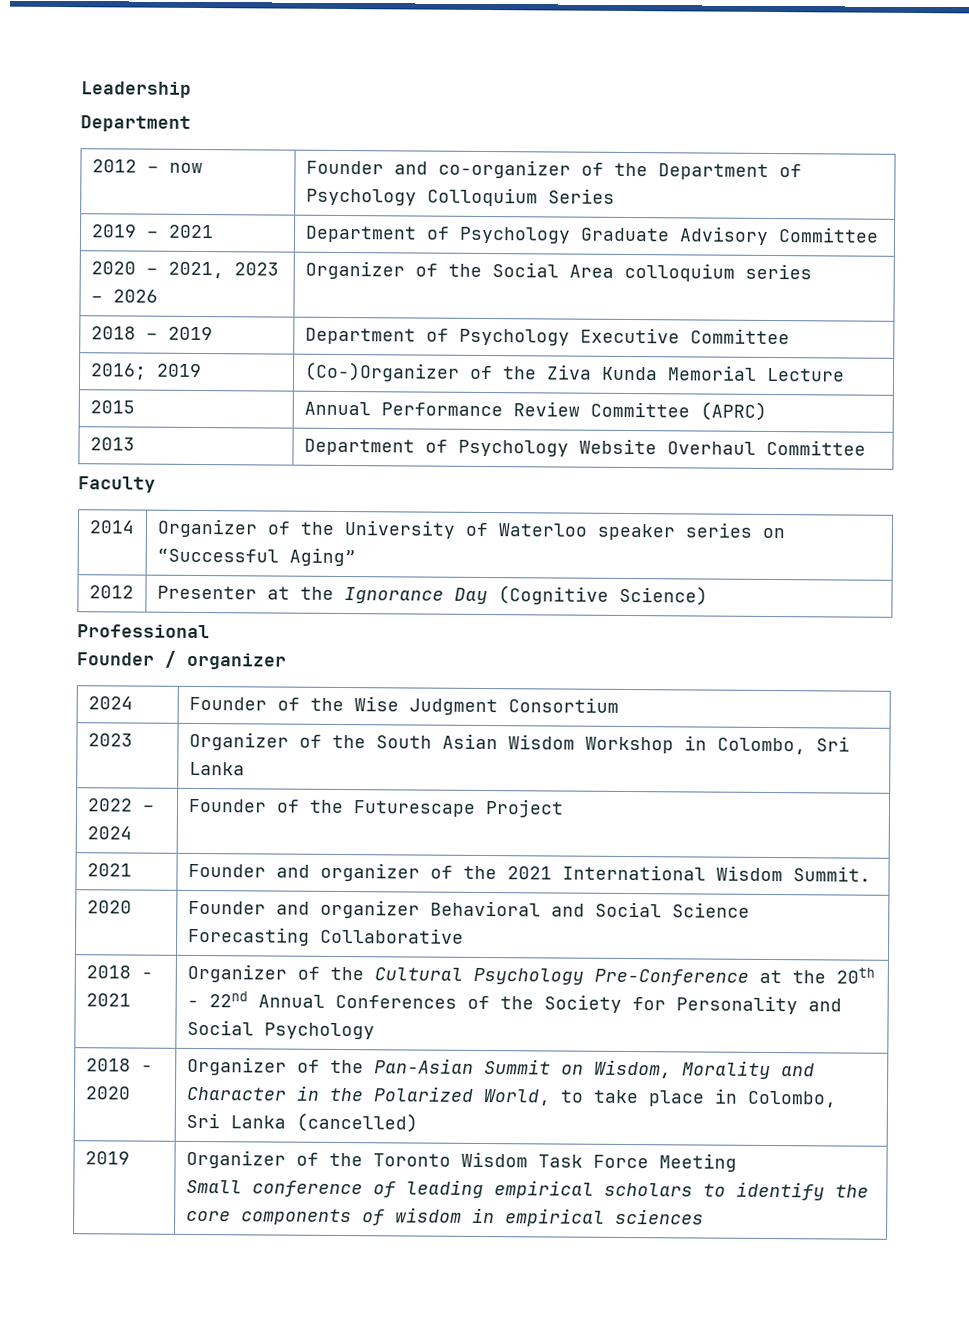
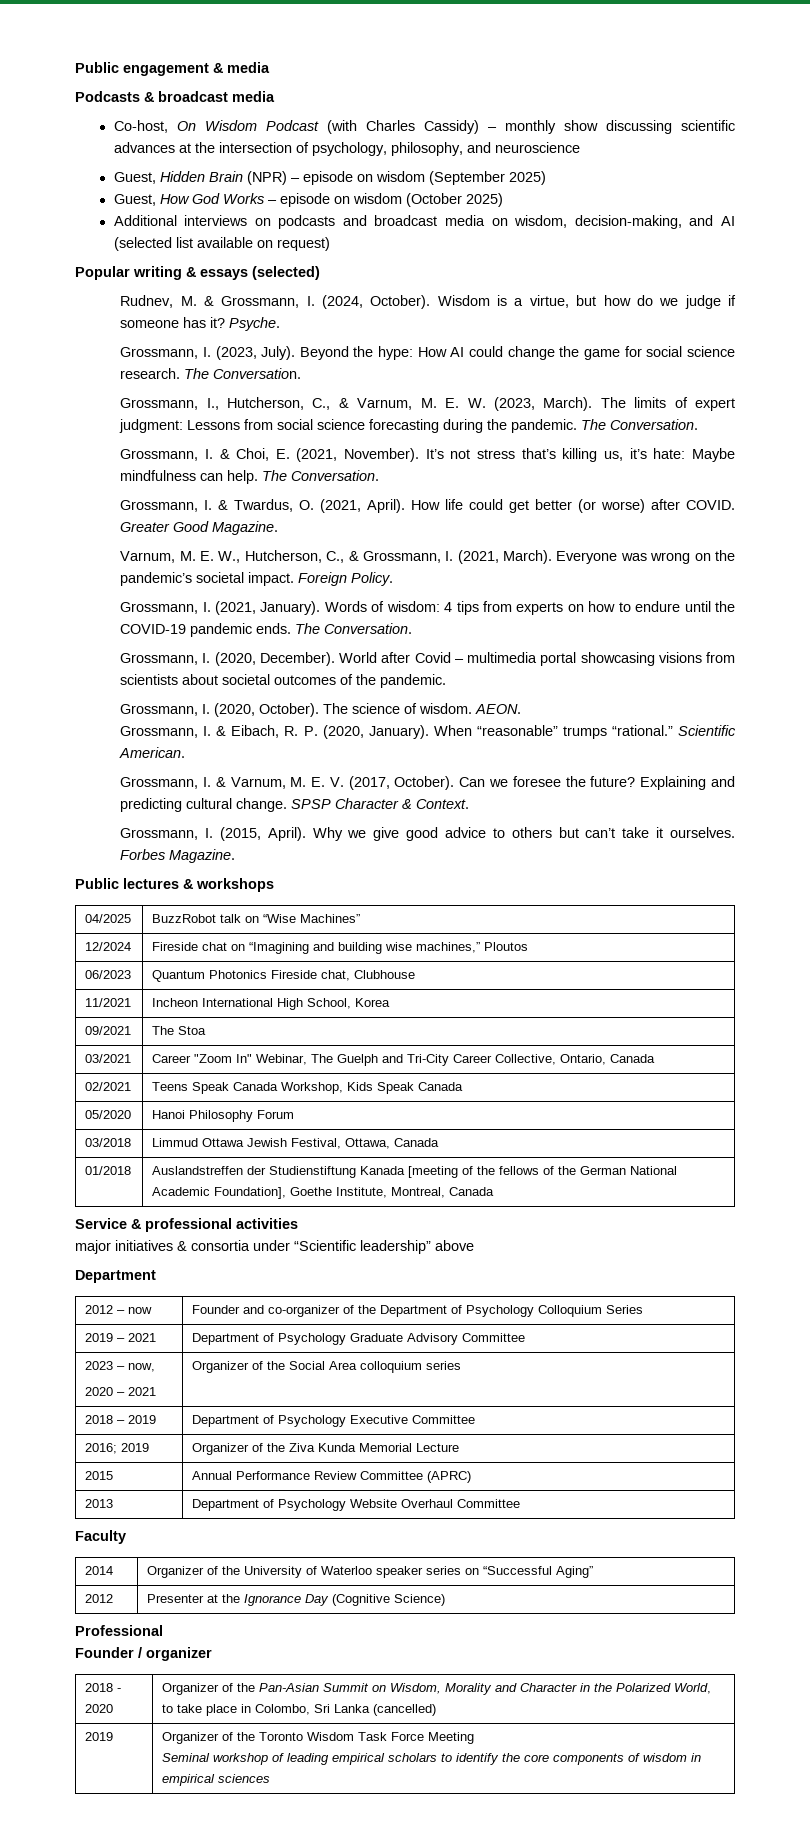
[80,81,192,98] Leadership -> [75,62,270,76] [75,91,275,102] [113,120,735,134] [113,142,580,156] [113,171,546,185] [113,193,503,207] [113,215,735,229] [113,237,330,251] [75,266,320,280] [120,295,737,309] [120,317,281,331] [120,346,735,360] [120,368,302,379] [120,397,735,411] [119,419,699,433] [120,448,736,462] [120,470,380,484] [120,499,736,513] [120,521,279,535] [120,550,735,564] [120,572,394,586] [120,601,736,615] [120,623,413,637] [120,652,736,666] [120,674,447,688] [120,703,522,717] [120,725,736,739] [119,747,186,758] [120,776,736,790] [120,798,470,812] [120,827,735,841] [120,849,236,863] [75,878,274,892] [85,914,132,923] [152,914,361,923] [85,942,132,951] [152,942,529,954] [85,970,132,979] [152,970,416,982] [85,998,132,1007] [152,998,391,1010] [85,1026,132,1035] [152,1026,207,1035] [85,1054,132,1063] [152,1054,656,1066] [85,1082,132,1091] [152,1082,464,1094] [85,1110,132,1119] [152,1110,295,1122] [85,1138,132,1147] [152,1138,440,1149] [85,1166,132,1175] [152,1166,678,1178] [152,1187,495,1199] [75,1218,298,1232] [75,1240,474,1254] Public engagement & media // Podcasts & broadcast media // Co-host, On Wisdom Podcast (with Charles Cassidy) – monthly show discussing scientific advances at the intersection of psychology, philosophy, and neuroscience // Guest, Hidden Brain (NPR) – episode on wisdom (September 2025) // Guest, How God Works – episode on wisdom (October 2025) // Additional interviews on podcasts and broadcast media on wisdom, decision-making, and AI (selected list available on request) // Popular writing & essays (selected) // Rudnev, M. & Grossmann, I. (2024, October). Wisdom is a virtue, but how do we judge if someone has it? Psyche. // Grossmann, I. (2023, July). Beyond the hype: How AI could change the game for social science research. The Conversation. // Grossmann, I., Hutcherson, C., & Varnum, M. E. W. (2023, March). The limits of expert judgment: Lessons from social science forecasting during the pandemic. The Conversation. // Grossmann, I. & Choi, E. (2021, November). It’s not stress that’s killing us, it’s hate: Maybe mindfulness can help. The Conversation. // Grossmann, I. & Twardus, O. (2021, April). How life could get better (or worse) after COVID. Greater Good Magazine. // Varnum, M. E. W., Hutcherson, C., & Grossmann, I. (2021, March). Everyone was wrong on the pandemic’s societal impact. Foreign Policy. // Grossmann, I. (2021, January). Words of wisdom: 4 tips from experts on how to endure until the COVID-19 pandemic ends. The Conversation. // Grossmann, I. (2020, December). World after Covid – multimedia portal showcasing visions from scientists about societal outcomes of the pandemic. // Grossmann, I. (2020, October). The science of wisdom. AEON. // Grossmann, I. & Eibach, R. P. (2020, January). When “reasonable” trumps “rational.” Scientific American. // Grossmann, I. & Varnum, M. E. V. (2017, October). Can we foresee the future? Explaining and predicting cultural change. SPSP Character & Context. // Grossmann, I. (2015, April). Why we give good advice to others but can’t take it ourselves. Forbes Magazine. // Public lectures & workshops // 04/2025 | BuzzRobot talk on “Wise Machines” // 12/2024 | Fireside chat on “Imagining and building wise machines,” Ploutos // 06/2023 | Quantum Photonics Fireside chat, Clubhouse // 11/2021 | Incheon International High School, Korea // 09/2021 | The Stoa // 03/2021 | Career "Zoom In" Webinar, The Guelph and Tri-City Career Collective, Ontario, Canada // 02/2021 | Teens Speak Canada Workshop, Kids Speak Canada // 05/2020 | Hanoi Philosophy Forum // 03/2018 | Limmud Ottawa Jewish Festival, Ottawa, Canada // 01/2018 | Auslandstreffen der Studienstiftung Kanada [meeting of the fellows of the German National Academic Foundation], Goethe Institute, Montreal, Canada // Service & professional activities // major initiatives & consortia under “Scientific leadership” above
[90,261,279,279] [90,289,158,303] 2020 – 2021, 2023 – 2026 -> [85,1361,156,1372] [85,1387,157,1396] 2023 – now, // 2020 – 2021
[303,361,460,382] (Co-)Organizer -> [192,1443,250,1455] Organizer
[87,696,133,710] [188,696,619,716] [87,733,133,747] [188,731,850,755] [188,761,245,776] [86,798,155,812] [86,826,132,840] [187,798,564,818] [86,863,132,877] [187,862,871,882] [86,900,132,914] [187,899,750,919] [187,926,464,946] [85,965,153,979] [85,993,131,1007] [186,963,875,986] [186,991,842,1015] [186,1019,375,1040] // 2024 | Founder of the Wise Judgment Consortium // 2023 | Organizer of the South Asian Wisdom Workshop in Colombo, Sri Lanka // 2022 – 2024 | Founder of the Futurescape Project // 2021 | Founder and organizer of the 2021 International Wisdom Summit. // 2020 | Founder and organizer Behavioral and Social Science Forecasting Collaborative // 2018 - 2021 | Organizer of the Cultural Psychology Pre-Conference at the 20th - 22nd Annual Conferences of the Society for Personality and Social Psychology -> (212, 1654) none
[185,1179,363,1198] Small conference -> [162,1753,269,1765] Seminal workshop

